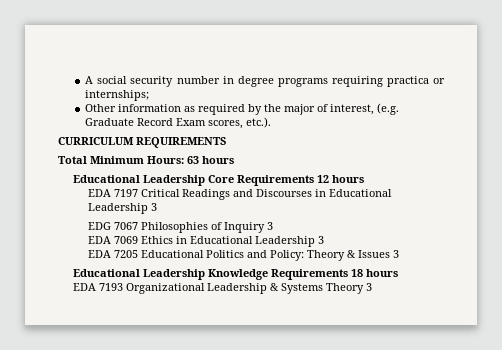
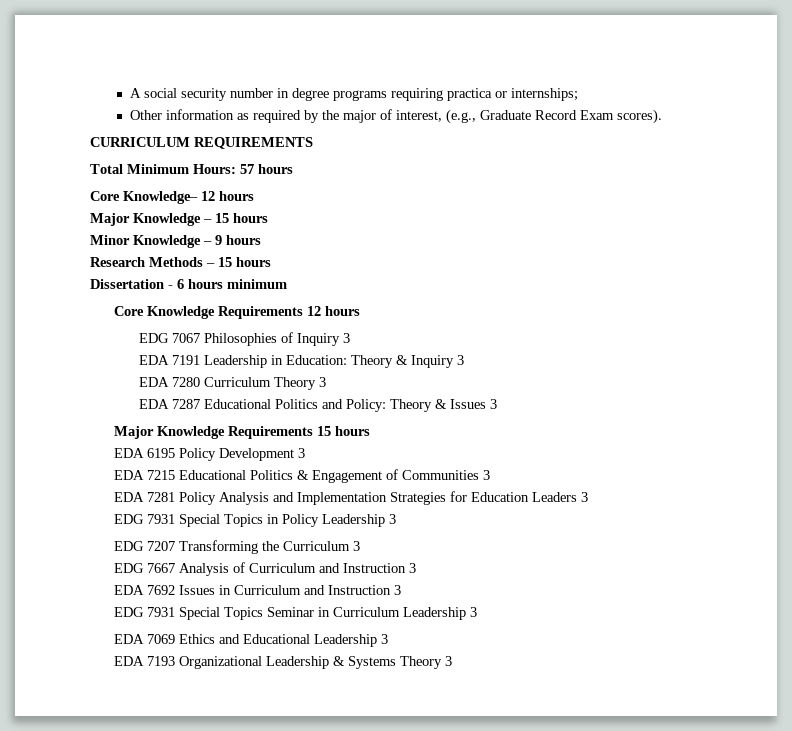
[377,103,400,115] (e.g. -> [446,109,477,124] (e.g.,
[208,117,272,129] scores, etc.). -> [617,109,663,124] scores).
[187,156,234,164] [73,175,365,186] [88,189,393,200] [88,203,158,214] 63 hours // Educational Leadership Core Requirements 12 hours // EDA 7197 Critical Readings and Discourses in Educational Leadership 3 -> [240,164,293,174] [90,191,254,204] [90,213,268,226] [90,235,261,248] [90,257,271,267] [90,279,287,289] [114,306,361,319] 57 hours // Core Knowledge– 12 hours // Major Knowledge – 15 hours // Minor Knowledge – 9 hours // Research Methods – 15 hours // Dissertation - 6 hours minimum // Core Knowledge Requirements 12 hours
[114,236,325,247] [88,250,139,258] 7069 Ethics in Educational Leadership 3 // EDA 7205 -> [171,355,464,368] [138,377,326,390] [138,399,200,409] 7191 Leadership in Education: Theory & Inquiry 3 // EDA 7280 Curriculum Theory 3 // EDA 7287
[73,269,399,280] Educational Leadership Knowledge Requirements 18 hours -> [114,426,371,439] [114,448,306,461] [114,469,491,483] [114,491,589,505] [114,514,397,527] [114,540,361,554] [114,562,417,576] [114,585,402,595] [114,607,478,620] [114,634,389,647] Major Knowledge Requirements 15 hours // EDA 6195 Policy Development 3 // EDA 7215 Educational Politics & Engagement of Communities 3 // EDA 7281 Policy Analysis and Implementation Strategies for Education Leaders 3 // EDG 7931 Special Topics in Policy Leadership 3 // EDG 7207 Transforming the Curriculum 3 // EDG 7667 Analysis of Curriculum and Instruction 3 // EDA 7692 Issues in Curriculum and Instruction 3 // EDG 7931 Special Topics Seminar in Curriculum Leadership 3 // EDA 7069 Ethics and Educational Leadership 3

